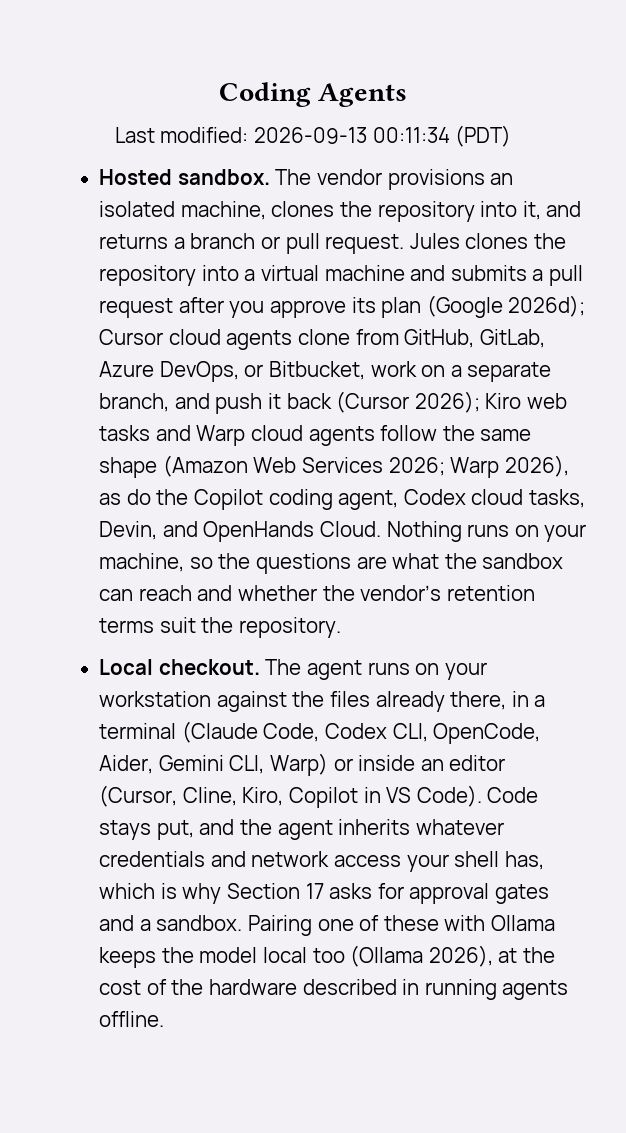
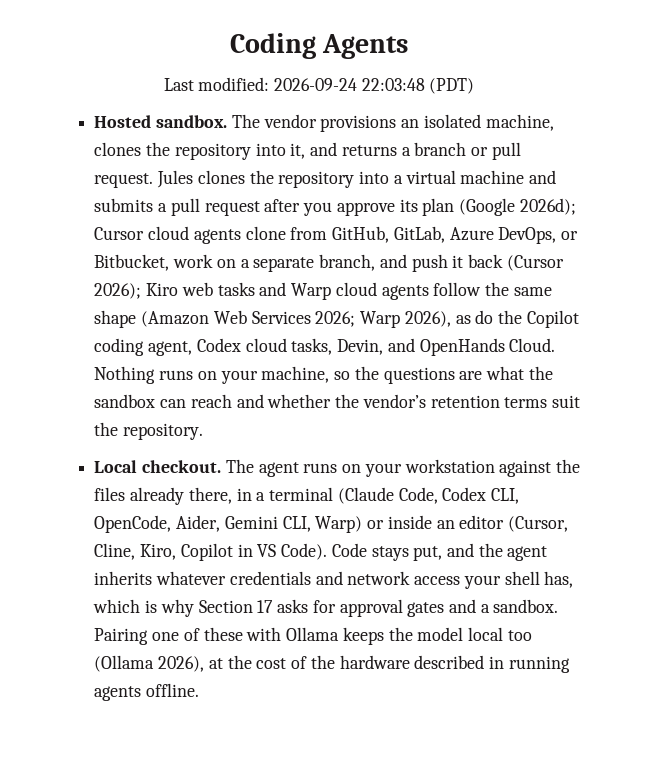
[254,127,450,144] 2026-09-13 00:11:34 -> [274,78,425,91] 2026-09-24 22:03:48

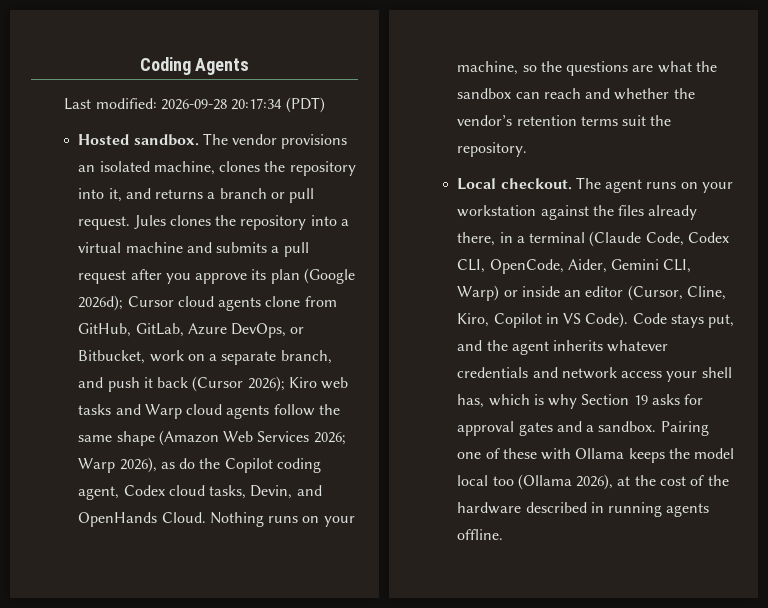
[274,78,425,91] 2026-09-24 22:03:48 -> [161,98,283,110] 2026-09-28 20:17:34
[257,600,274,613] 17 -> [633,395,648,405] 19

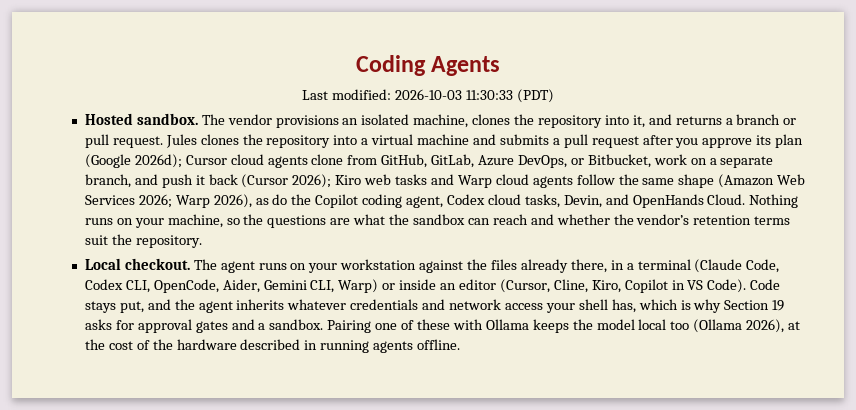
[161,98,283,110] 2026-09-28 20:17:34 -> [395,89,513,100] 2026-10-03 11:30:33

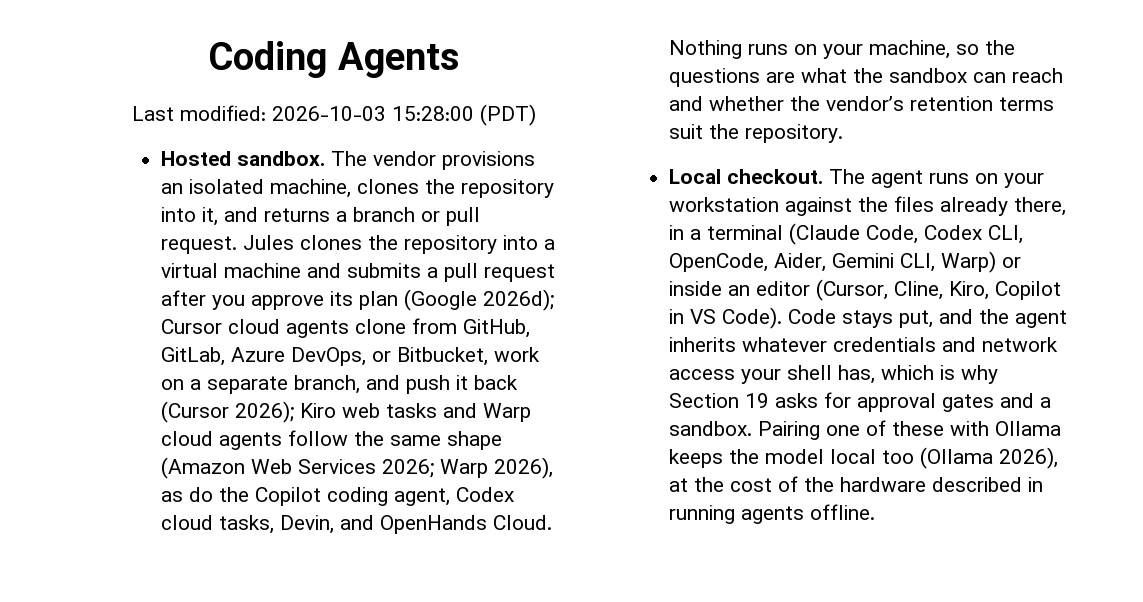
[465,90,513,100] 11:30:33 -> [391,106,474,121] 15:28:00

